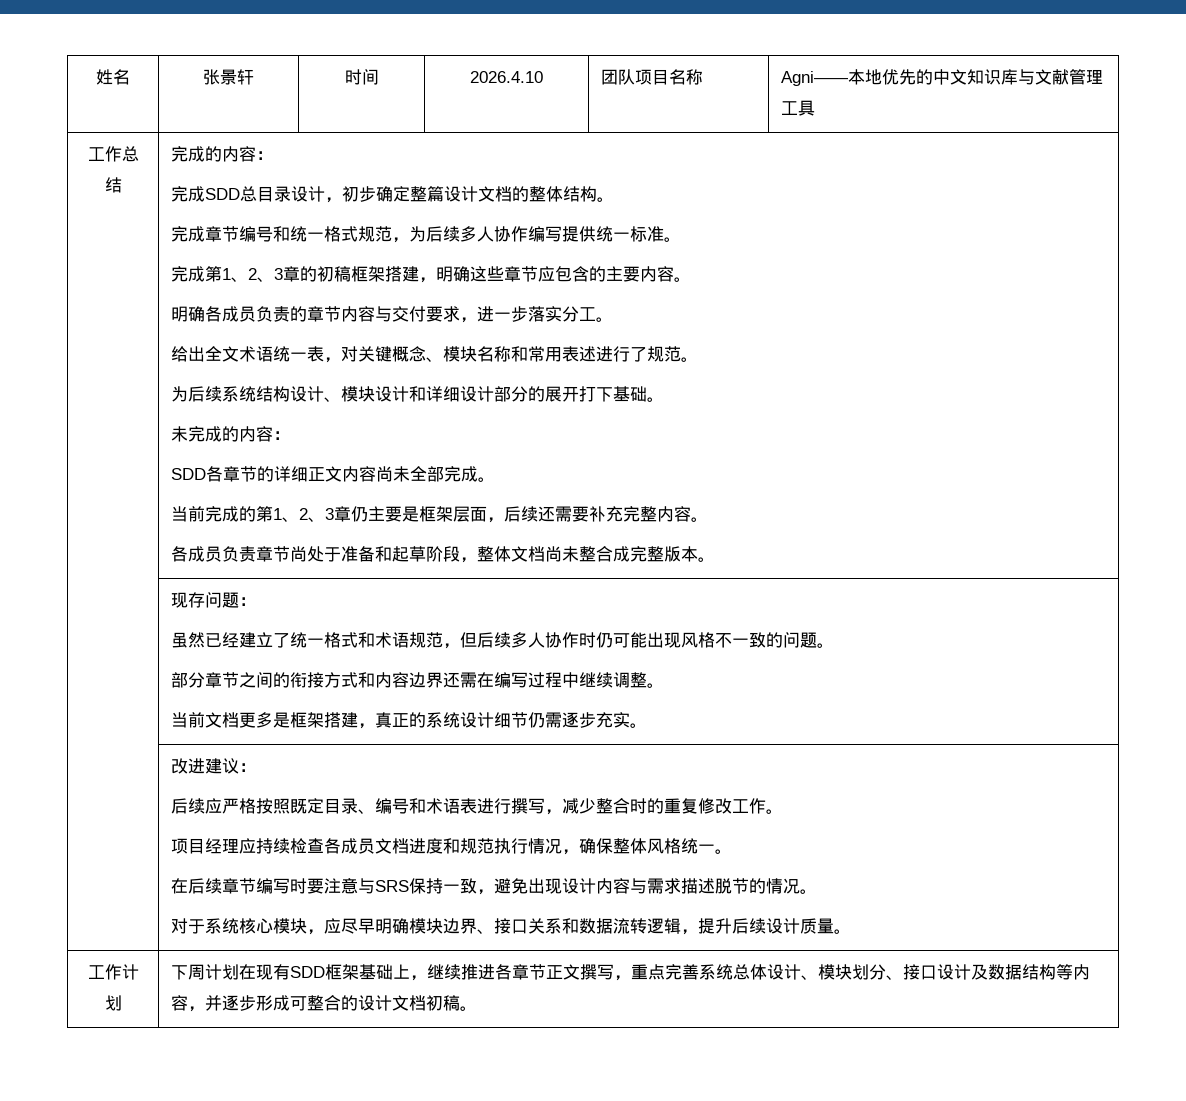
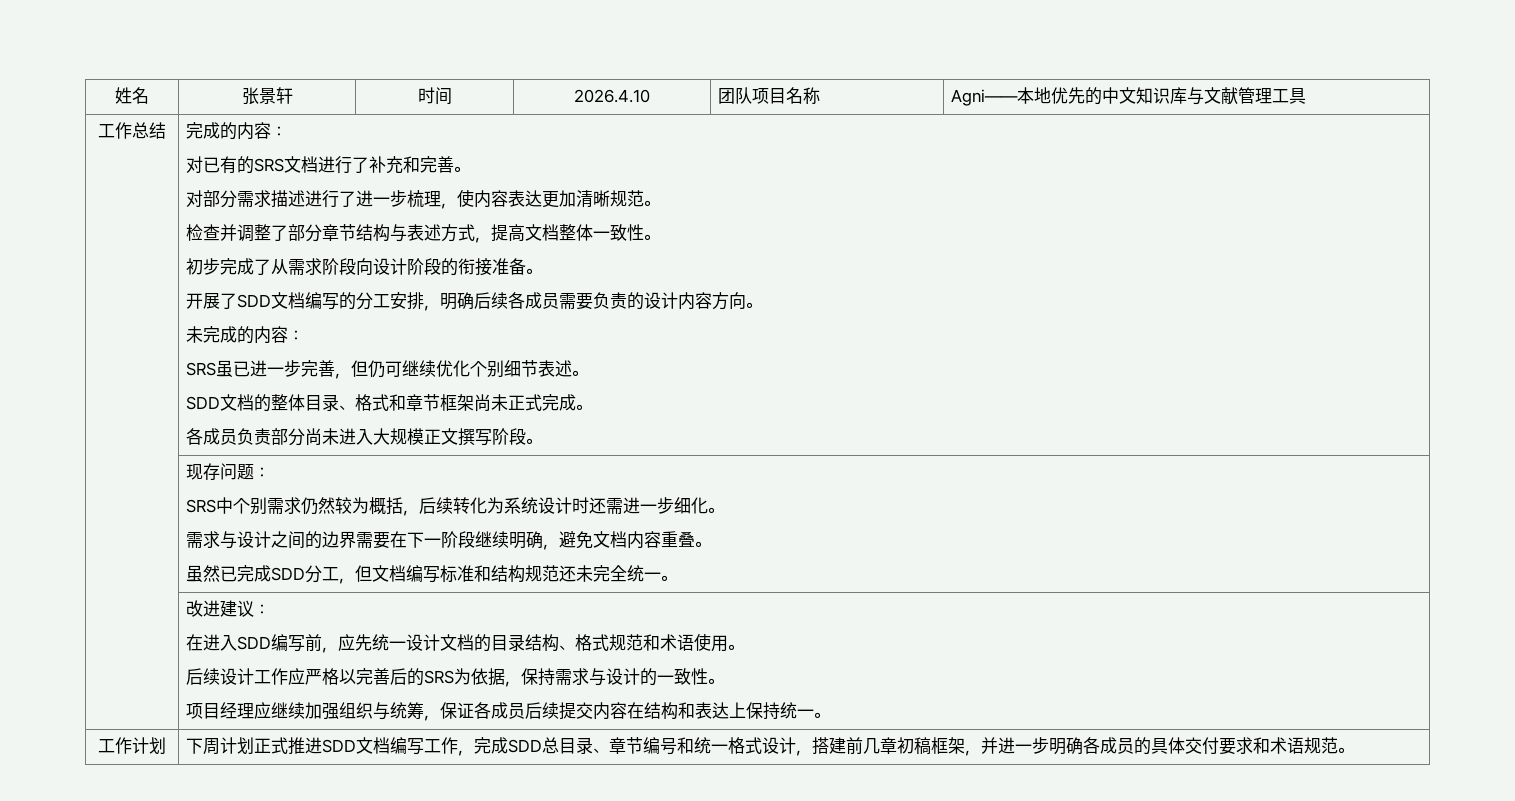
[171,186,615,203] [171,226,682,243] [171,266,692,283] [171,306,614,323] [171,346,699,363] [171,386,665,402] [171,426,291,442] [171,466,496,482] [171,506,709,523] [171,546,716,563] [171,592,257,608] [171,632,835,649] [171,672,665,688] [171,712,648,729] [171,758,257,774] [171,798,784,815] [171,838,733,855] [171,878,818,895] [171,918,852,935] [87,964,139,980] [104,995,122,1011] [171,964,1091,981] [171,995,461,1012] 完成SDD总目录设计，初步确定整篇设计文档的整体结构。 // 完成章节编号和统一格式规范，为后续多人协作编写提供统一标准。 // 完成第1、2、3章的初稿框架搭建，明确这些章节应包含的主要内容。 // 明确各成员负责的章节内容与交付要求，进一步落实分工。 // 给出全文术语统一表，对关键概念、模块名称和常用表述进行了规范。 // 为后续系统结构设计、模块设计和详细设计部分的展开打下基础。 // 未完成的内容： // SDD各章节的详细正文内容尚未全部完成。 // 当前完成的第1、2、3章仍主要是框架层面，后续还需要补充完整内容。 // 各成员负责章节尚处于准备和起草阶段，整体文档尚未整合成完整版本。 // | 现存问题： // 虽然已经建立了统一格式和术语规范，但后续多人协作时仍可能出现风格不一致的问题。 // 部分章节之间的衔接方式和内容边界还需在编写过程中继续调整。 // 当前文档更多是框架搭建，真正的系统设计细节仍需逐步充实。 // | 改进建议： // 后续应严格按照既定目录、编号和术语表进行撰写，减少整合时的重复修改工作。 // 项目经理应持续检查各成员文档进度和规范执行情况，确保整体风格统一。 // 在后续章节编写时要注意与SRS保持一致，避免出现设计内容与需求描述脱节的情况。 // 对于系统核心模块，应尽早明确模块边界、接口关系和数据流转逻辑，提升后续设计质量。 // 工作计划 | 下周计划在现有SDD框架基础上，继续推进各章节正文撰写，重点完善系统总体设计、模块划分、接口设计及数据结构等内容，并逐步形成可整合的设计文档初稿 -> [186,156,471,174] [186,189,661,209] [186,224,661,243] [186,258,543,276] [186,292,763,311] [186,326,305,344] [186,360,589,379] [186,394,593,412] [186,428,543,446] [186,463,271,480] [186,497,725,516] [186,531,712,550] [186,565,678,584] [186,600,271,617] [186,633,745,653] [186,668,725,687] [186,702,831,721] [98,737,166,754] [186,737,1339,756] 对已有的SRS文档进行了补充和完善。 // 对部分需求描述进行了进一步梳理，使内容表达更加清晰规范。 // 检查并调整了部分章节结构与表述方式，提高文档整体一致性。 // 初步完成了从需求阶段向设计阶段的衔接准备。 // 开展了SDD文档编写的分工安排，明确后续各成员需要负责的设计内容方向。 // 未完成的内容： // SRS虽已进一步完善，但仍可继续优化个别细节表述。 // SDD文档的整体目录、格式和章节框架尚未正式完成。 // 各成员负责部分尚未进入大规模正文撰写阶段。 // | 现存问题： // SRS中个别需求仍然较为概括，后续转化为系统设计时还需进一步细化。 // 需求与设计之间的边界需要在下一阶段继续明确，避免文档内容重叠。 // 虽然已完成SDD分工，但文档编写标准和结构规范还未完全统一。 // | 改进建议： // 在进入SDD编写前，应先统一设计文档的目录结构、格式规范和术语使用。 // 后续设计工作应严格以完善后的SRS为依据，保持需求与设计的一致性。 // 项目经理应继续加强组织与统筹，保证各成员后续提交内容在结构和表达上保持统一。 // 工作计划 | 下周计划正式推进SDD文档编写工作，完成SDD总目录、章节编号和统一格式设计，搭建前几章初稿框架，并进一步明确各成员的具体交付要求和术语规范

